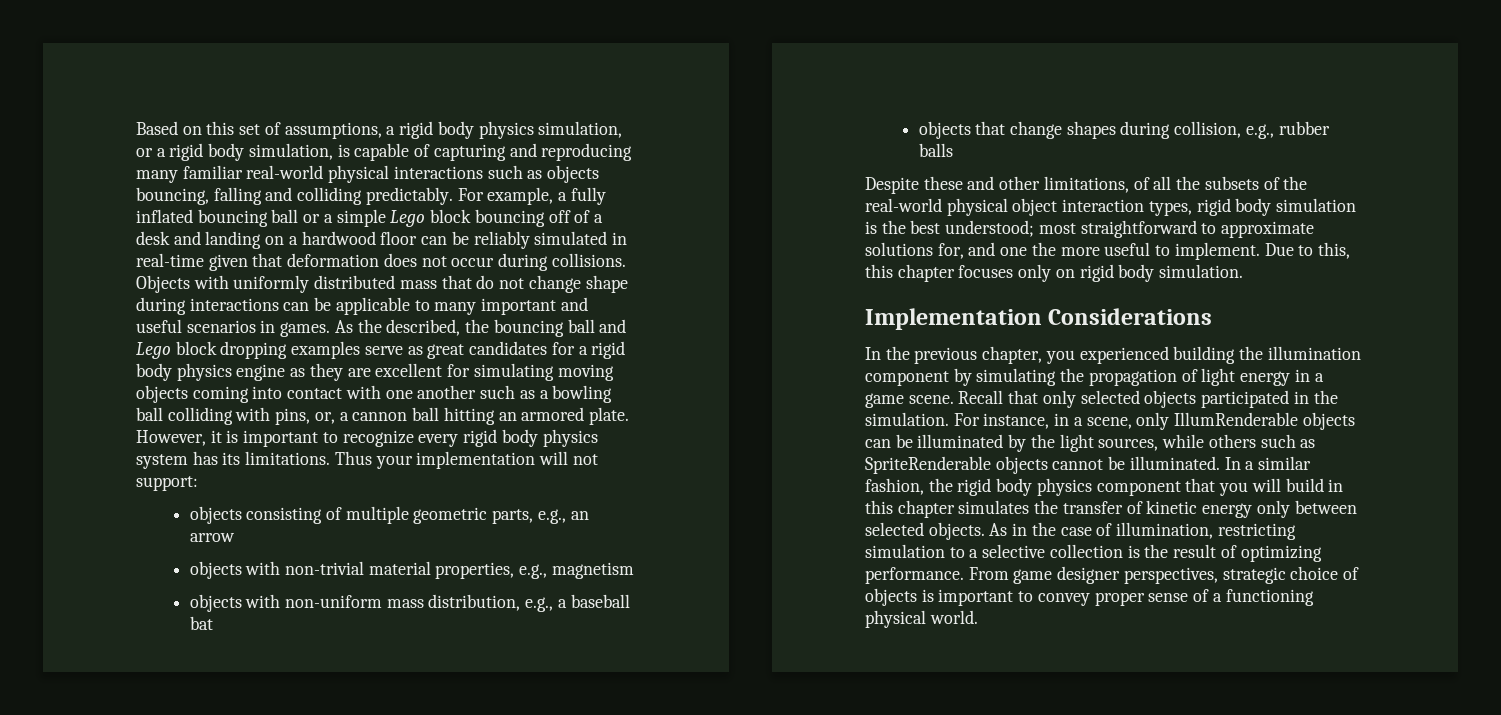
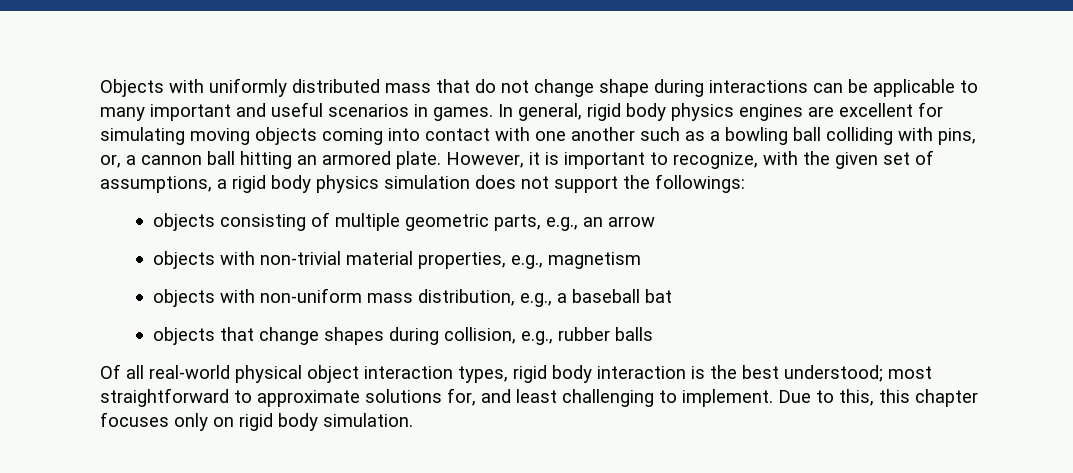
[136,121,623,139] [136,143,633,161] [136,165,600,183] [136,187,606,205] [136,209,603,227] [136,231,627,249] [136,253,626,271] Based on this set of assumptions, a rigid body physics simulation, or a rigid body simulation, is capable of capturing and reproducing many familiar real-world physical interactions such as objects bouncing, falling and colliding predictably. For example, a fully inflated bouncing ball or a simple Lego block bouncing off of a desk and landing on a hardwood floor can be reliably simulated in real-time given that deformation does not occur during collisions. -> (100, 88) none
[334,319,627,337] [136,341,626,359] [136,363,343,381] As the described, the bouncing ball and Lego block dropping examples serve as great candidates for a rigid body physics engine as they -> [498,103,803,121] In general, rigid body physics engines
[342,429,598,447] [136,451,598,469] [136,476,198,491] recognize every rigid body physics system has its limitations. Thus your implementation will not support: -> [673,150,934,169] [100,174,745,193] recognize, with the given set of assumptions, a rigid body physics simulation does not support the followings:
[865,176,1308,194] Despite these and other limitations, of all the subsets of the -> [100,364,144,379] Of all
[1276,198,1357,212] simulation -> [597,366,686,379] interaction
[1000,242,1151,256] one the more useful -> [516,389,654,407] least challenging
[865,308,1213,330] [865,346,1361,364] [865,368,1324,386] [865,390,1338,408] [865,412,1355,430] [865,434,1316,452] [865,456,1312,474] [865,478,1344,496] [865,500,1357,518] [865,522,1296,540] [865,544,1322,562] [865,566,1360,584] [865,588,1314,606] [865,610,978,628] // Implementation Considerations // In the previous chapter, you experienced building the illumination component by simulating the propagation of light energy in a game scene. Recall that only selected objects participated in the simulation. For instance, in a scene, only IllumRenderable objects can be illuminated by the light sources, while others such as SpriteRenderable objects cannot be illuminated. In a similar fashion, the rigid body physics component that you will build in this chapter simulates the transfer of kinetic energy only between selected objects. As in the case of illumination, restricting simulation to a selective collection is the result of optimizing performance. From game designer perspectives, strategic choice of objects is important to convey proper sense of a functioning physical world. -> (413, 420) none

